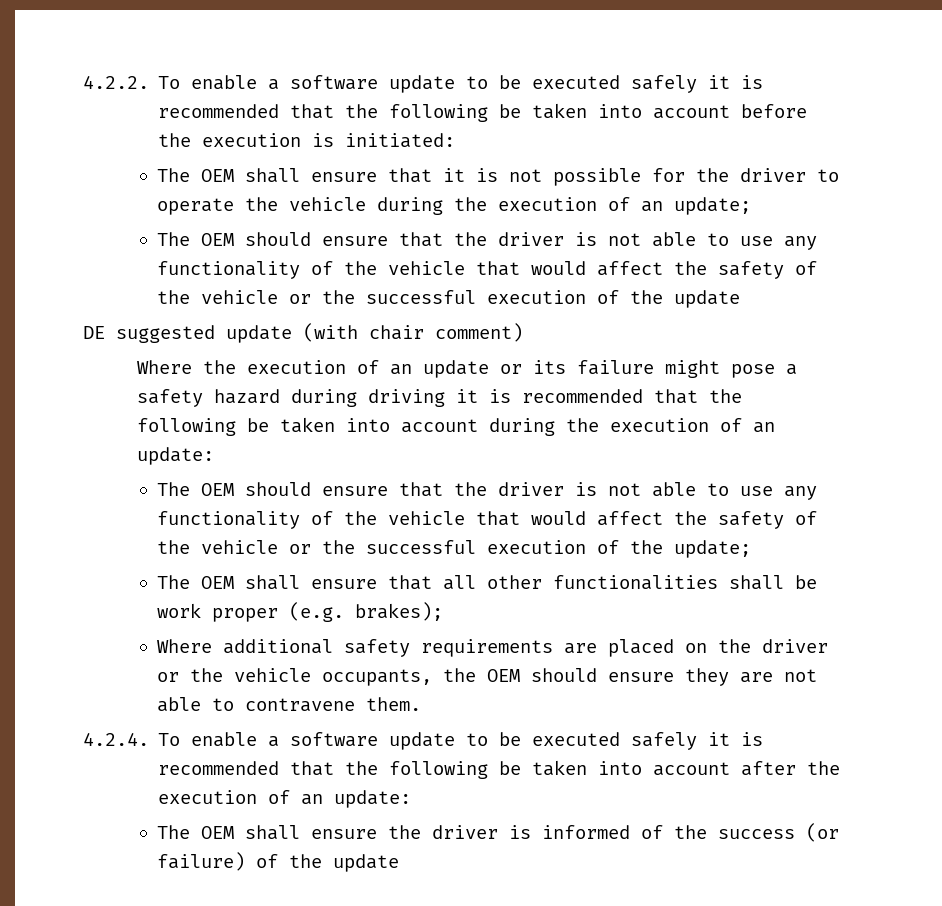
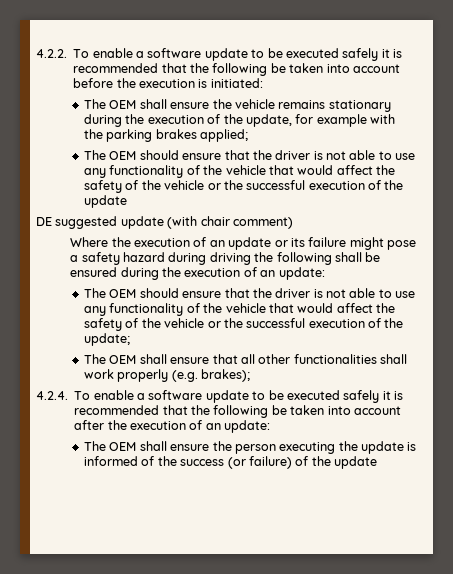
[388,168,840,186] [157,197,752,215] that it is not possible for the driver to operate the vehicle during the execution of an update; -> [212,99,391,112] [84,114,396,127] [84,129,249,142] the vehicle remains stationary during the execution of the update, for example with the parking brakes applied;
[455,389,742,404] [136,417,478,436] it is recommended that the following be taken into account -> [254,252,381,265] [70,267,118,277] the following shall be ensured
[795,575,818,589] [157,603,279,622] be work proper -> [84,369,169,382] work properly
[157,639,829,657] [157,668,818,686] [157,697,422,712] // Where additional safety requirements are placed on the driver or the vehicle occupants, the OEM should ensure they are not able to contravene them. -> (251, 375) none
[432,825,499,839] driver -> [234,441,405,454] person executing the update

